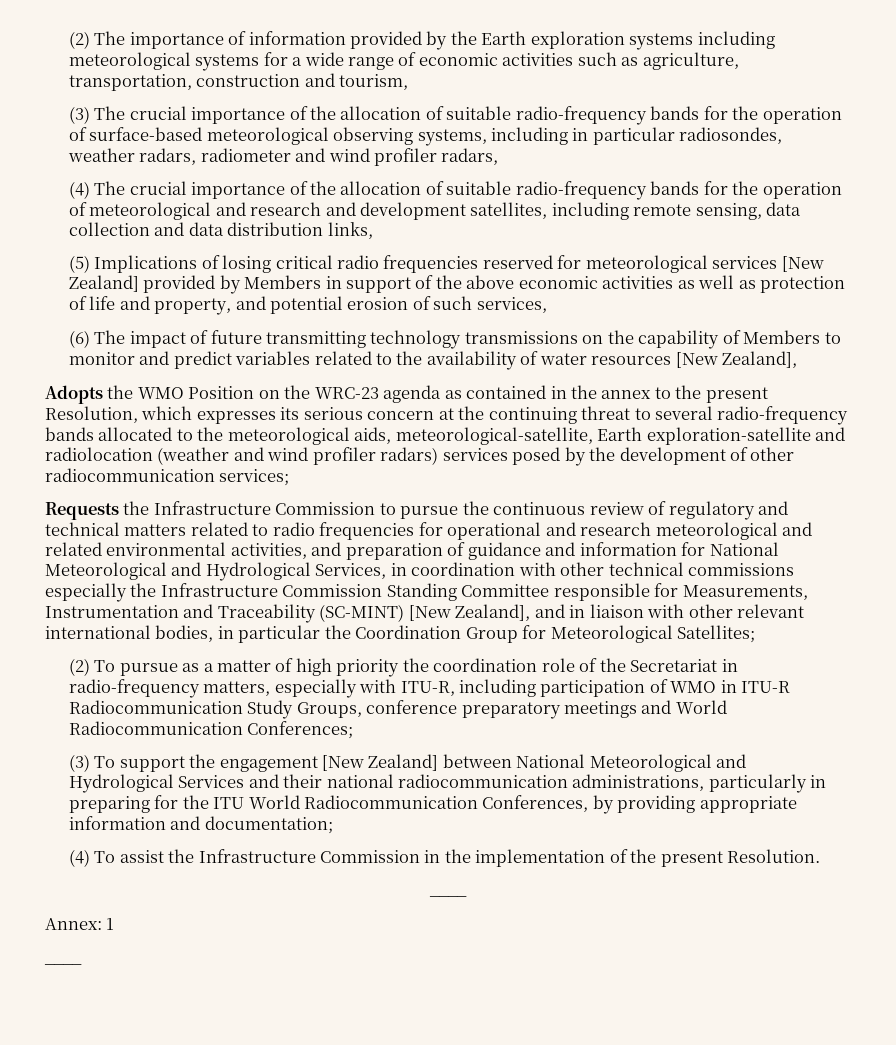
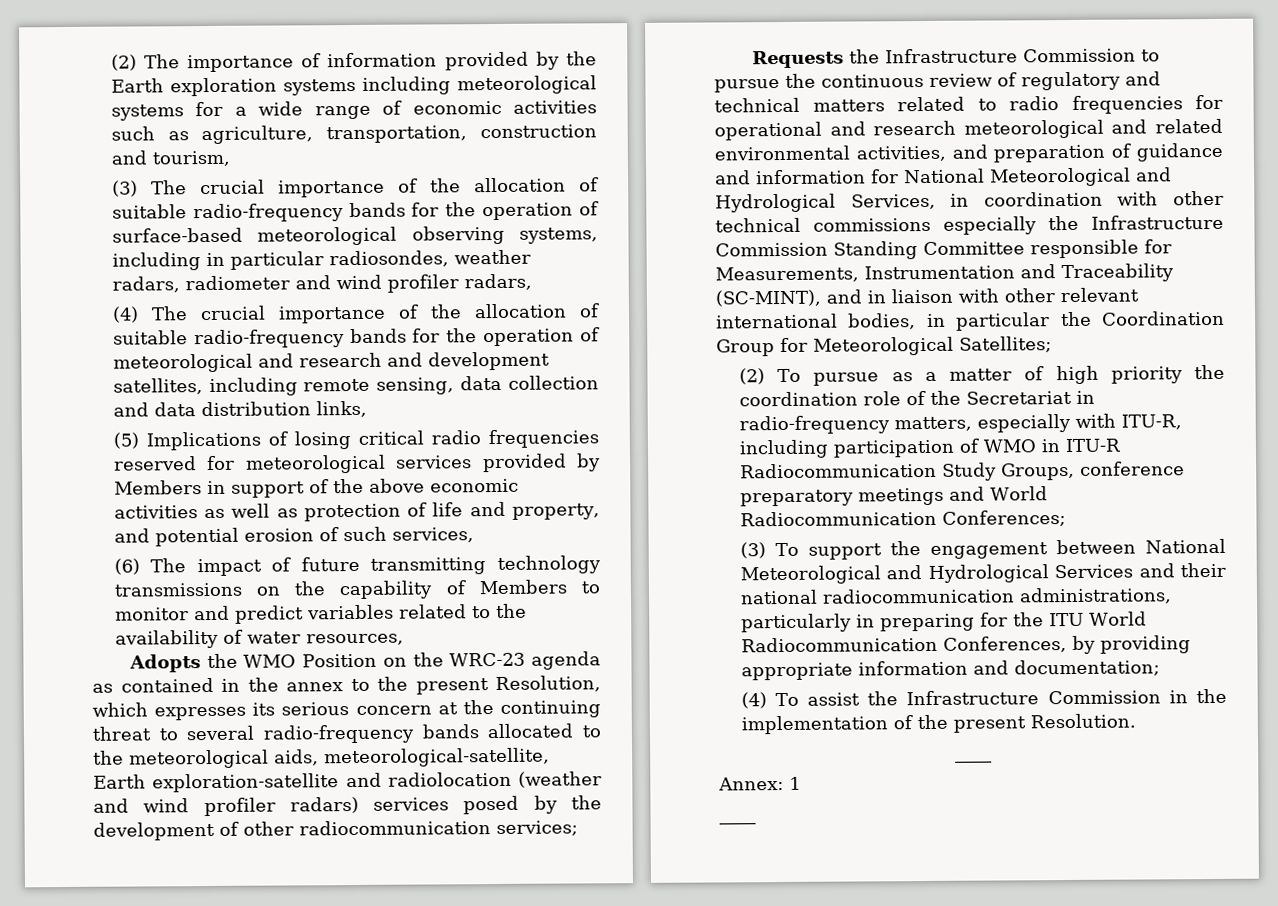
[781,256,824,272] [68,275,139,292] [New Zealand] -> (473, 462) none
[591,351,798,368] resources [New Zealand], -> [305,633,404,646] resources,
[319,604,531,622] (SC-MINT) [New Zealand], -> [715,289,821,307] (SC-MINT),
[321,754,439,771] [New Zealand] -> (1048, 550) none

